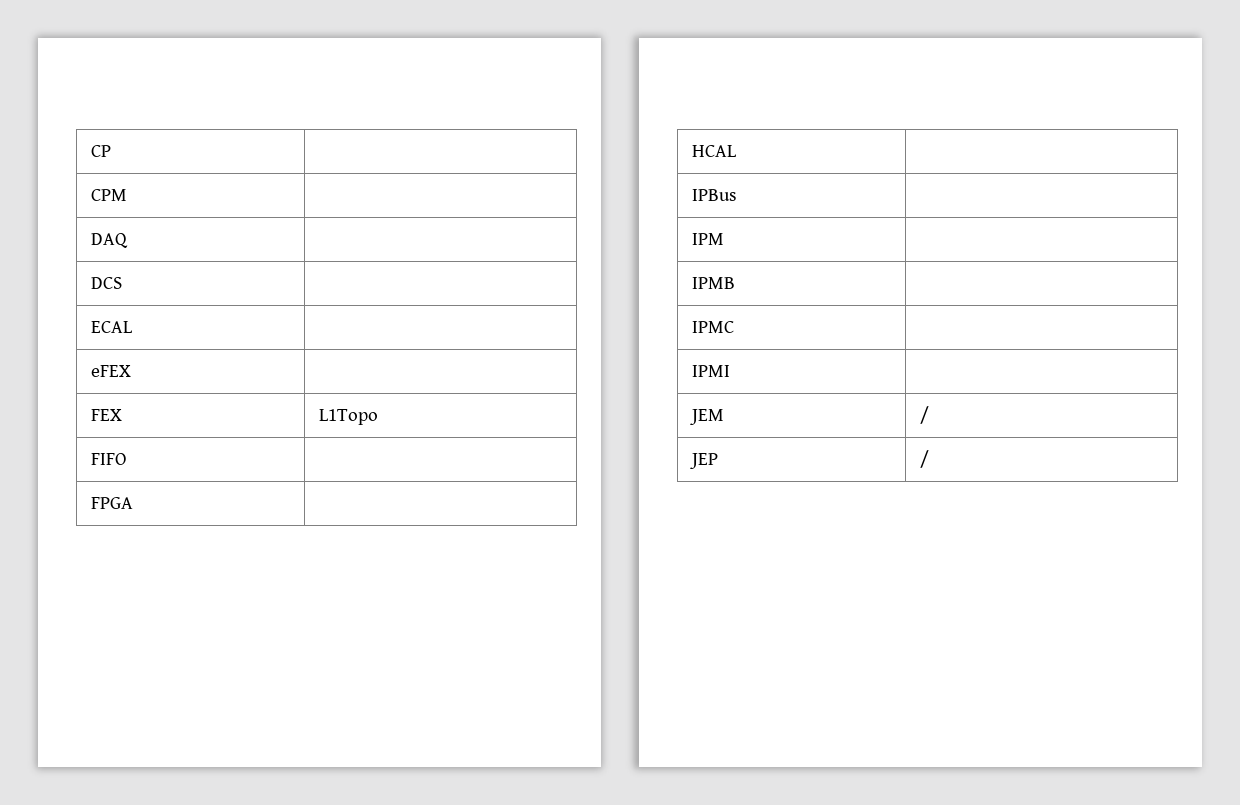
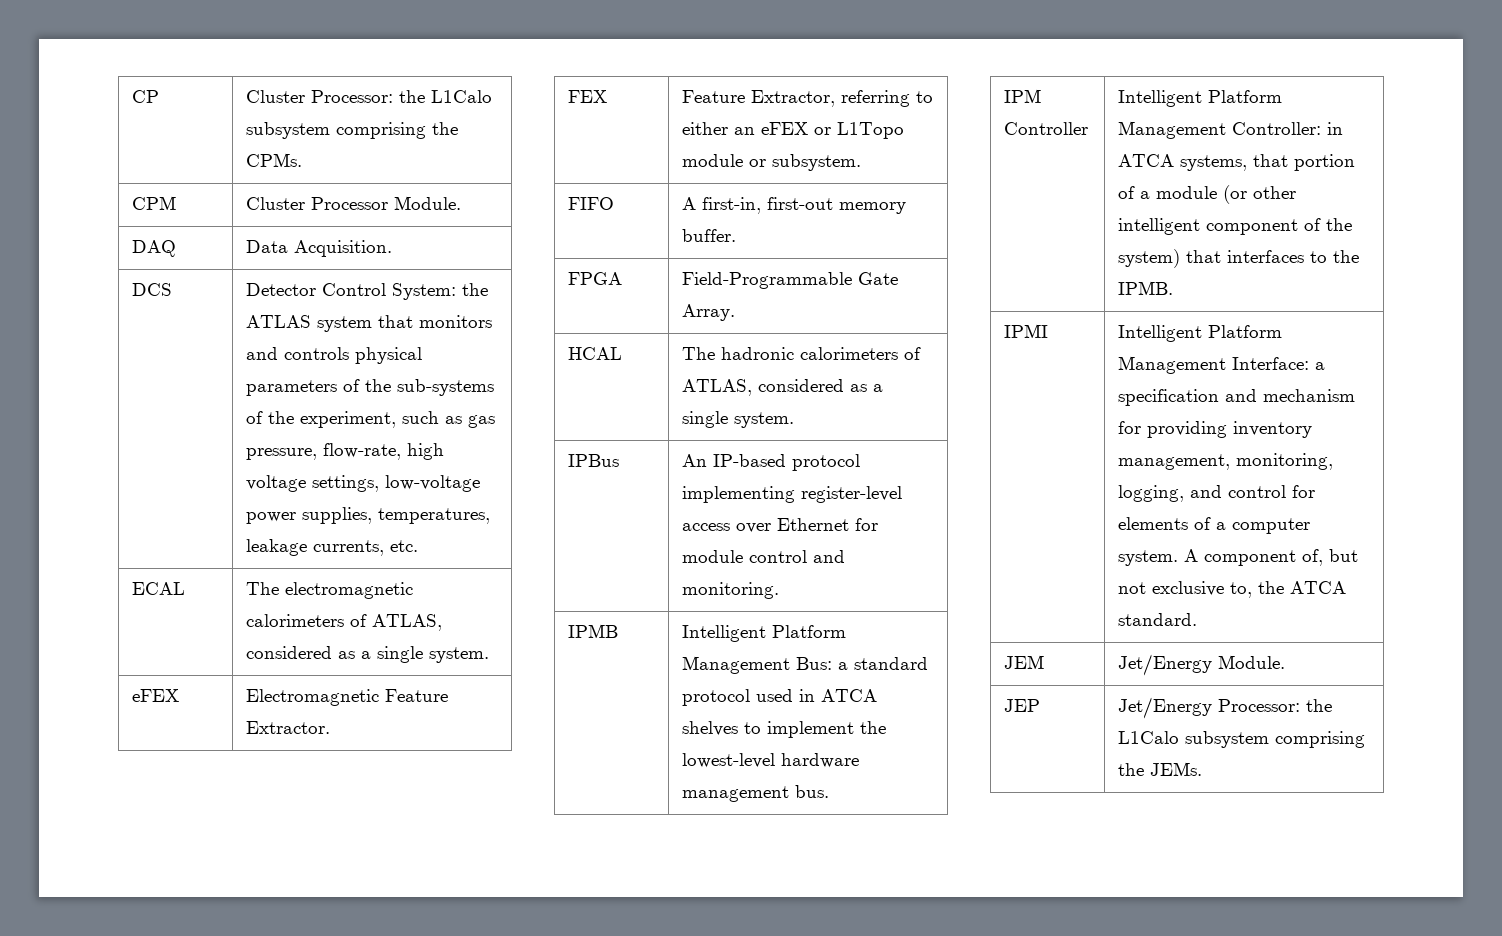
[90,189,127,201] // CPM | -> [246,90,493,103] [246,122,459,139] [246,153,303,167] [132,196,177,210] [246,196,462,210] Cluster Processor: the L1Calo subsystem comprising the CPMs. // CPM | Cluster Processor Module.
(128, 240) none -> [246,240,393,257] Data Acquisition.
[90,321,132,333] [90,365,131,377] [90,409,122,421] [318,409,378,425] [90,453,127,465] [90,497,133,509] [691,145,736,157] [691,189,737,201] [691,233,724,245] [691,277,735,289] [691,321,734,333] [691,365,730,377] // ECAL | // eFEX | // FEX | L1Topo // FIFO | // FPGA | // HCAL | // IPBus | // IPM | // IPMB | // IPMC | // IPMI | -> [246,283,489,300] [246,315,493,332] [246,347,423,364] [246,379,495,396] [246,411,496,428] [246,443,445,460] [246,475,481,492] [246,507,491,524] [246,539,419,556] [132,582,186,595] [246,582,414,599] [246,614,443,631] [246,646,490,663] [132,689,180,702] [246,689,449,706] [246,721,331,734] [568,90,608,103] [682,90,934,107] [682,122,905,139] [682,154,862,171] [568,197,615,210] [682,197,907,214] [682,229,737,242] [568,272,623,285] [682,272,899,289] [682,304,736,321] [568,347,623,360] [682,347,922,360] [682,379,884,396] [682,411,795,428] [568,454,620,467] [682,454,861,471] [682,486,903,503] [682,518,879,533] [682,550,846,563] [682,582,780,599] [568,624,619,638] [682,625,847,642] [682,656,929,674] [682,689,878,706] [682,721,887,738] [682,753,860,768] [682,785,830,802] [1004,89,1042,103] [1004,122,1089,135] [1118,90,1283,107] [1118,121,1344,139] [1118,154,1356,171] [1118,185,1297,204] [1118,218,1353,235] [1118,249,1360,268] [1118,281,1174,295] [1004,324,1049,338] [1118,325,1283,342] [1118,356,1326,374] [1118,389,1356,406] [1118,421,1313,438] [1118,453,1334,470] [1118,485,1316,502] [1118,517,1311,534] [1118,549,1359,566] [1118,581,1347,598] [1118,613,1198,626] Detector Control System: the ATLAS system that monitors and controls physical parameters of the sub-systems of the experiment, such as gas pressure, flow-rate, high voltage settings, low-voltage power supplies, temperatures, leakage currents, etc. // ECAL | The electromagnetic calorimeters of ATLAS, considered as a single system. // eFEX | Electromagnetic Feature Extractor. // FEX | Feature Extractor, referring to either an eFEX or L1Topo module or subsystem. // FIFO | A first-in, first-out memory buffer. // FPGA | Field-Programmable Gate Array. // HCAL | The hadronic calorimeters of ATLAS, considered as a single system. // IPBus | An IP-based protocol implementing register-level access over Ethernet for module control and monitoring. // IPMB | Intelligent Platform Management Bus: a standard protocol used in ATCA shelves to implement the lowest-level hardware management bus. // IPM Controller | Intelligent Platform Management Controller: in ATCA systems, that portion of a module (or other intelligent component of the system) that interfaces to the IPMB. // IPMI | Intelligent Platform Management Interface: a specification and mechanism for providing inventory management, monitoring, logging, and control for elements of a computer system. A component of, but not exclusive to, the ATCA standard.
[919,406,929,424] / -> [1118,654,1286,676] Jet/Energy Module.
[919,450,929,468] / -> [1118,697,1333,719] [1118,731,1366,748] [1118,762,1203,776] Jet/Energy Processor: the L1Calo subsystem comprising the JEMs.

